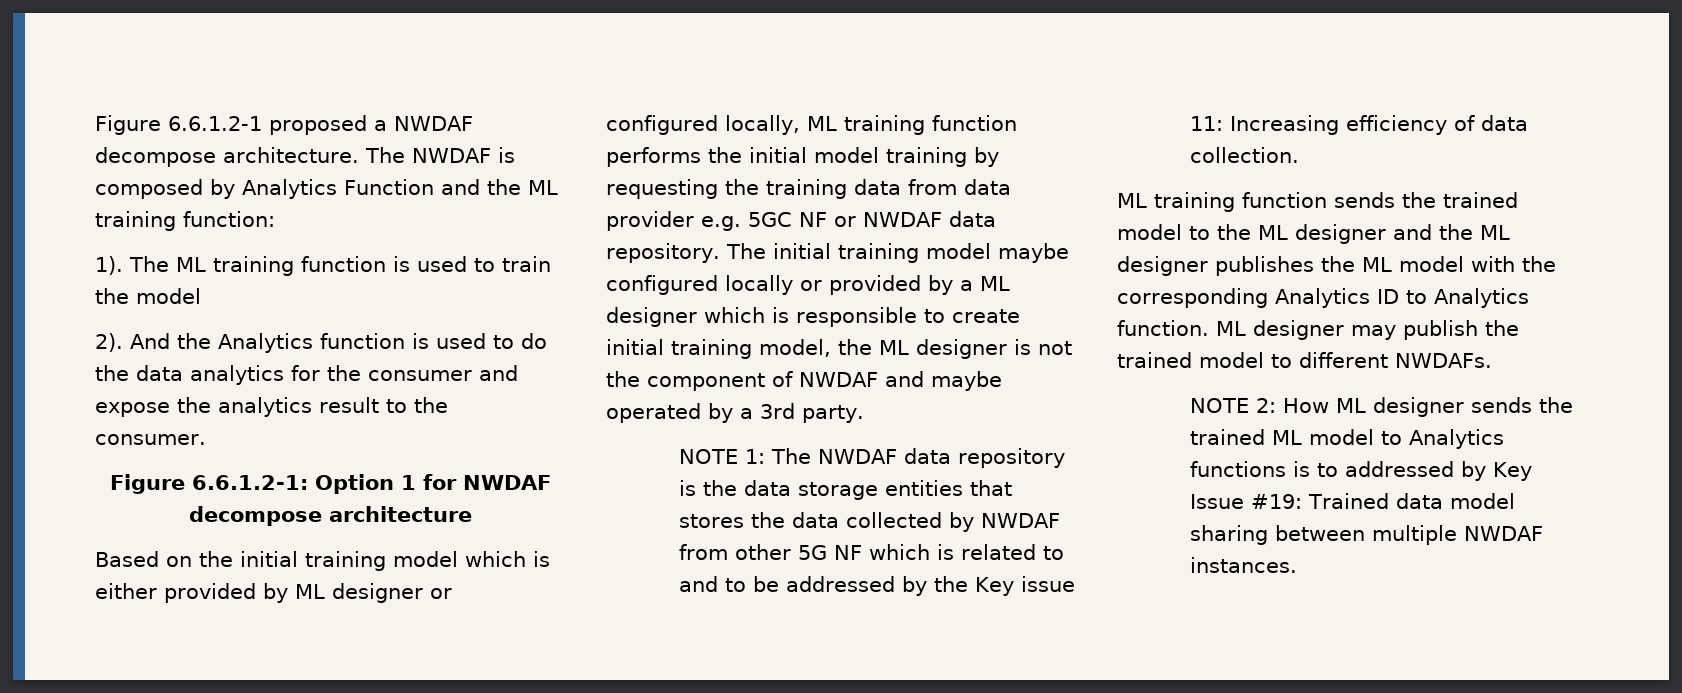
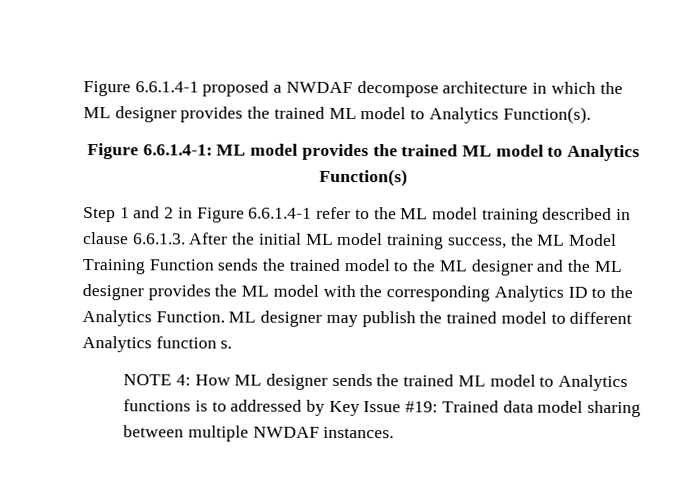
[95,115,262,135] Figure 6.6.1.2-1 -> [83,81,199,97] Figure 6.6.1.4-1
[223,147,515,163] [95,179,558,199] [95,211,275,231] [95,256,551,276] [95,288,201,304] [95,333,547,353] [95,365,518,385] [95,397,448,417] [95,434,206,445] [109,474,551,494] [188,506,472,526] [95,551,550,571] [95,583,452,603] [606,115,1017,135] [606,147,999,167] [606,179,1011,199] [606,211,996,231] [606,243,1069,263] [606,275,1010,295] [606,307,1020,327] [606,339,1072,359] [606,371,1002,391] [606,403,864,423] [678,448,1065,468] [678,480,1012,500] [678,512,1060,532] [678,544,1064,560] [678,576,1075,596] [1189,115,1528,135] [1189,147,1299,163] [1117,192,1327,212] architecture. The NWDAF is composed by Analytics Function and the ML training function: // 1). The ML training function is used to train the model // 2). And the Analytics function is used to do the data analytics for the consumer and expose the analytics result to the consumer. // Figure 6.6.1.2-1: Option 1 for NWDAF decompose architecture // Based on the initial training model which is either provided by ML designer or configured locally, ML training function performs the initial model training by requesting the training data from data provider e.g. 5GC NF or NWDAF data repository. The initial training model maybe configured locally or provided by a ML designer which is responsible to create initial training model, the ML designer is not the component of NWDAF and maybe operated by a 3rd party. // NOTE 1: The NWDAF data repository is the data storage entities that stores the data collected by NWDAF from other 5G NF which is related to and to be addressed by the Key issue 11: Increasing efficiency of data collection. // ML training function -> [442,81,623,95] [83,106,591,124] [86,143,641,162] [319,168,408,187] [83,206,632,224] [83,232,617,250] [82,259,214,275] architecture in which the ML designer provides the trained ML model to Analytics Function(s). // Figure 6.6.1.4-1: ML model provides the trained ML model to Analytics Function(s) // Step 1 and 2 in Figure 6.6.1.4-1 refer to the ML model training described in clause 6.6.1.3. After the initial ML model training success, the ML Model Training Function
[1215,256,1314,276] publishes -> [147,284,211,301] provides
[1434,288,1529,308] [1117,320,1209,336] Analytics function. -> [609,285,633,299] [82,310,225,327] the Analytics Function.
[1395,353,1492,368] [1189,398,1276,413] NWDAFs. // NOTE 2: -> [82,336,233,353] [123,374,191,386] Analytics function s. // NOTE 4:

